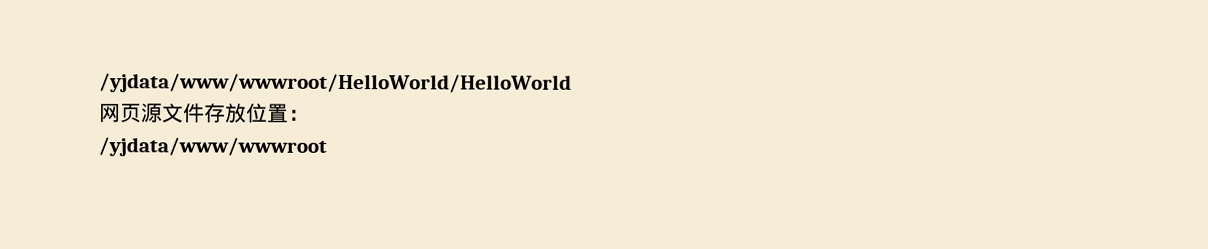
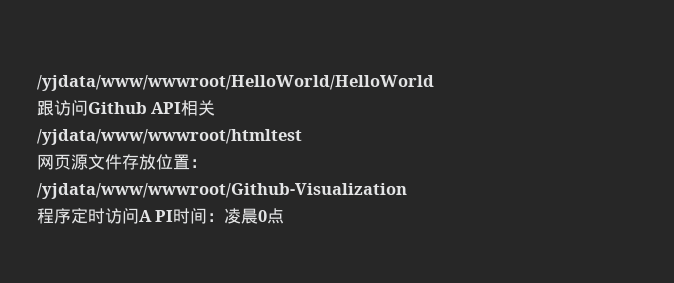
(572, 83) none -> [37,100,216,116] [37,129,302,145] // 跟访问Github API相关 // /yjdata/www/wwwroot/htmltest
[98,137,327,157] /yjdata/www/wwwroot -> [37,183,407,199] [37,208,285,224] /yjdata/www/wwwroot/Github-Visualization // 程序定时访问A PI时间：凌晨0点

